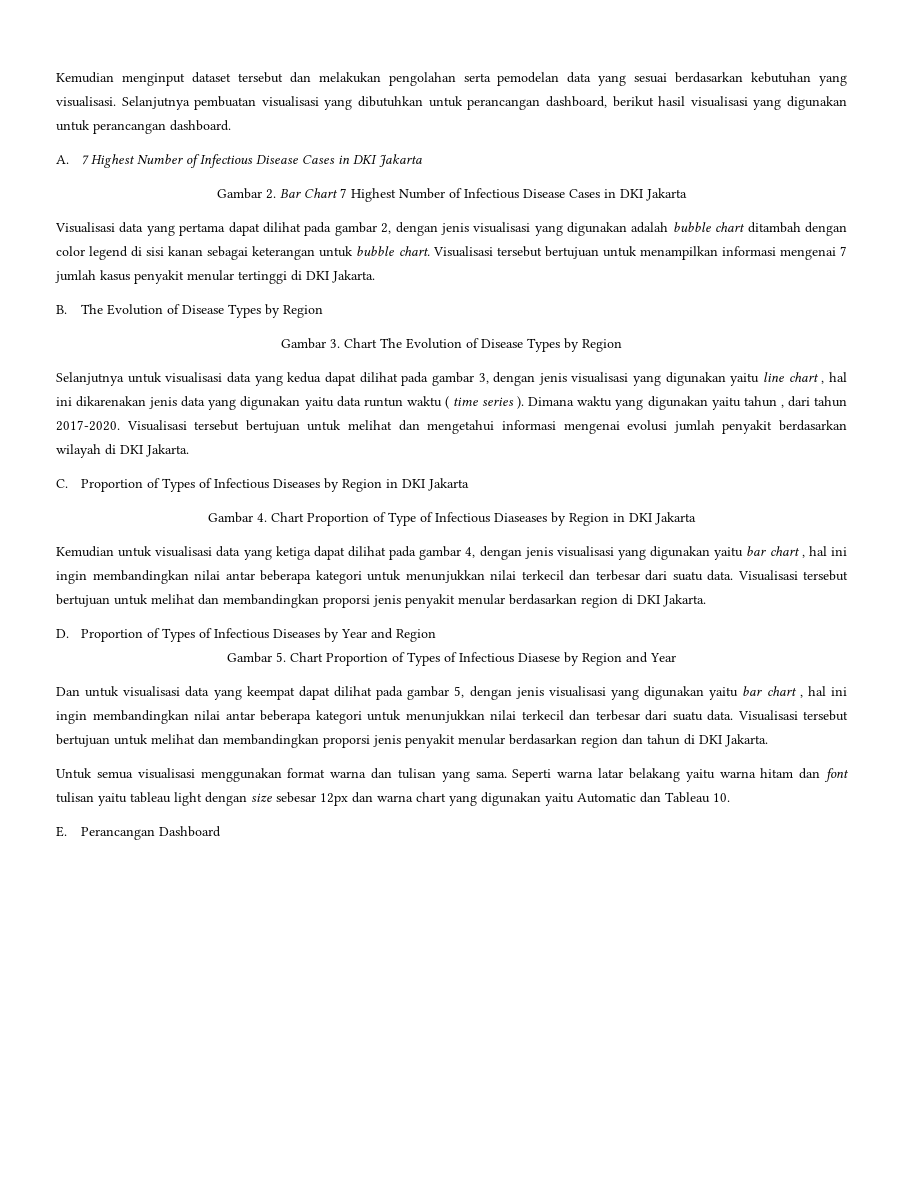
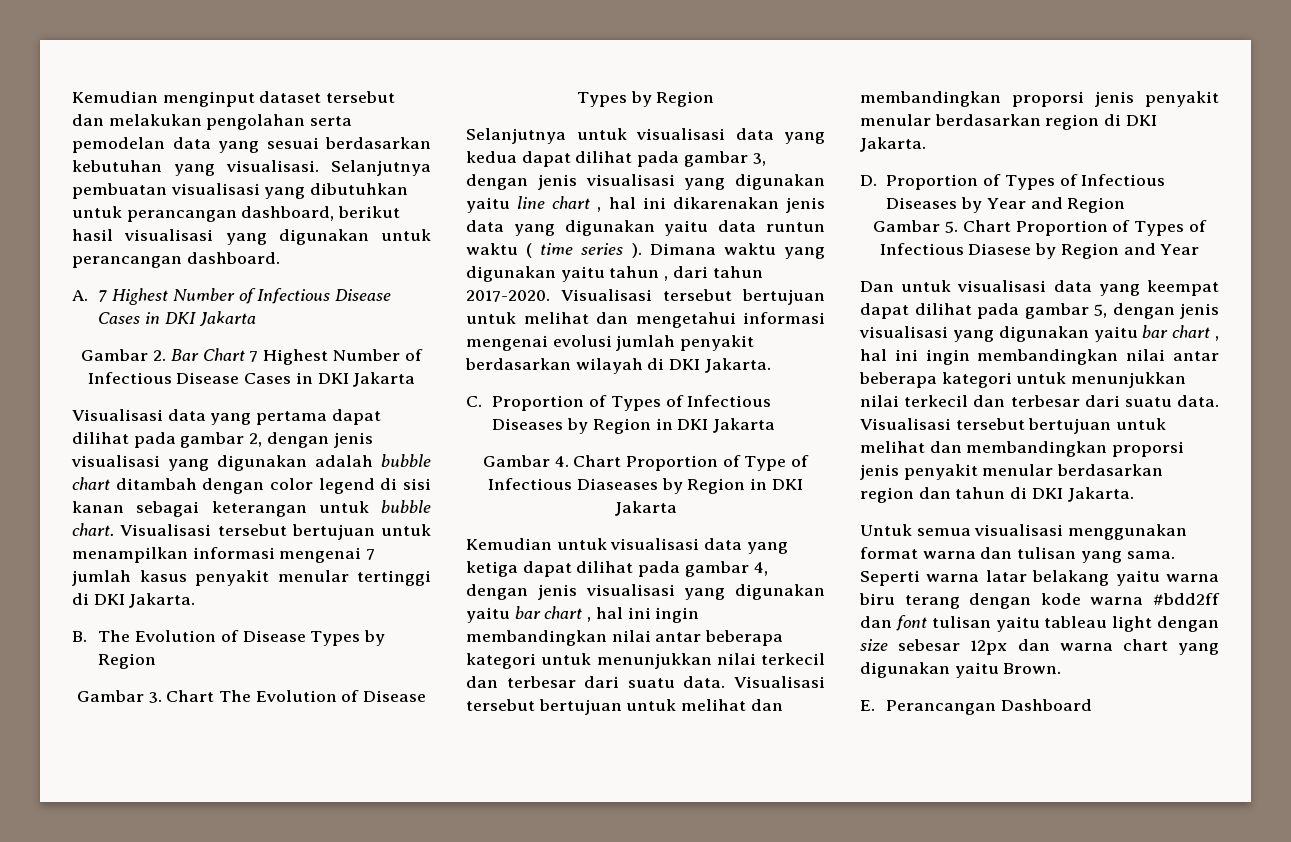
[760,768,794,778] hitam -> [859,593,1220,609] biru terang dengan kode warna #bdd2ff
[577,792,730,803] Automatic dan Tableau 10. -> [1003,663,1062,674] Brown.

